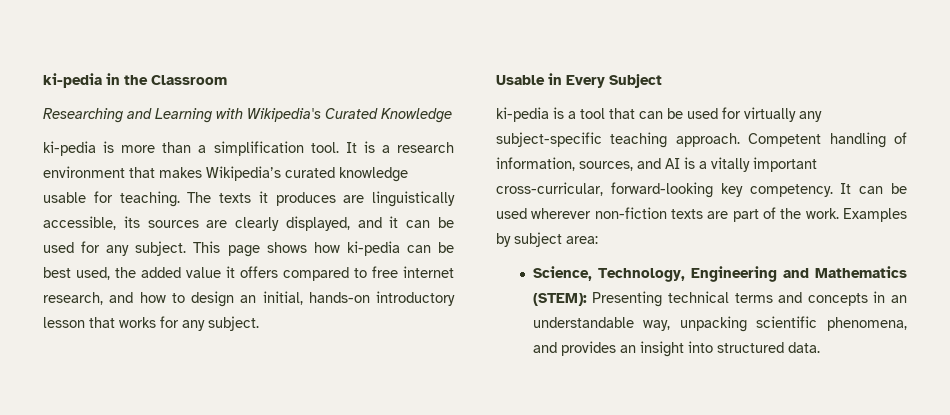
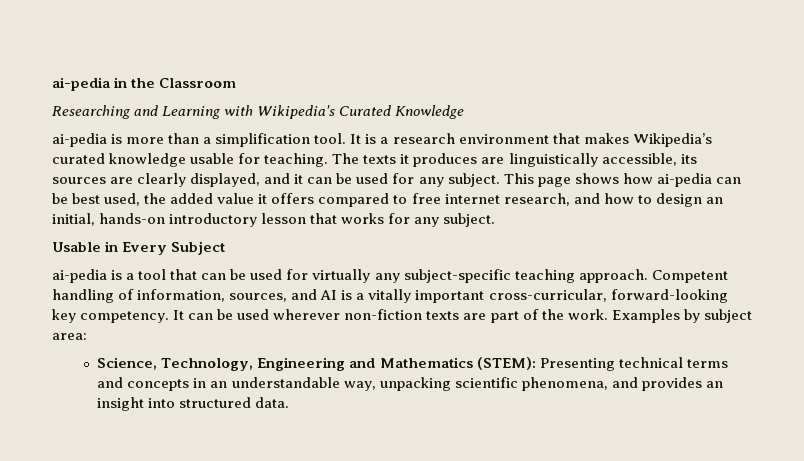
[43,73,102,88] ki-pedia -> [52,77,110,91] ai-pedia
[43,141,96,156] ki-pedia -> [52,133,107,147] ai-pedia
[346,241,400,256] ki-pedia -> [656,173,712,187] ai-pedia
[496,107,549,122] ki-pedia -> [52,269,107,283] ai-pedia

